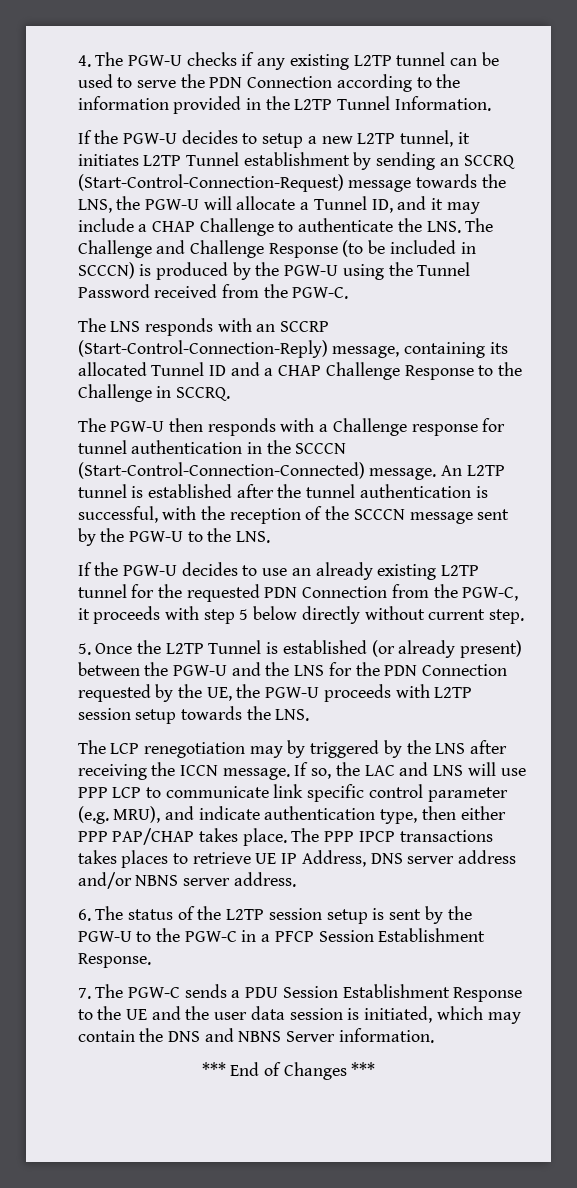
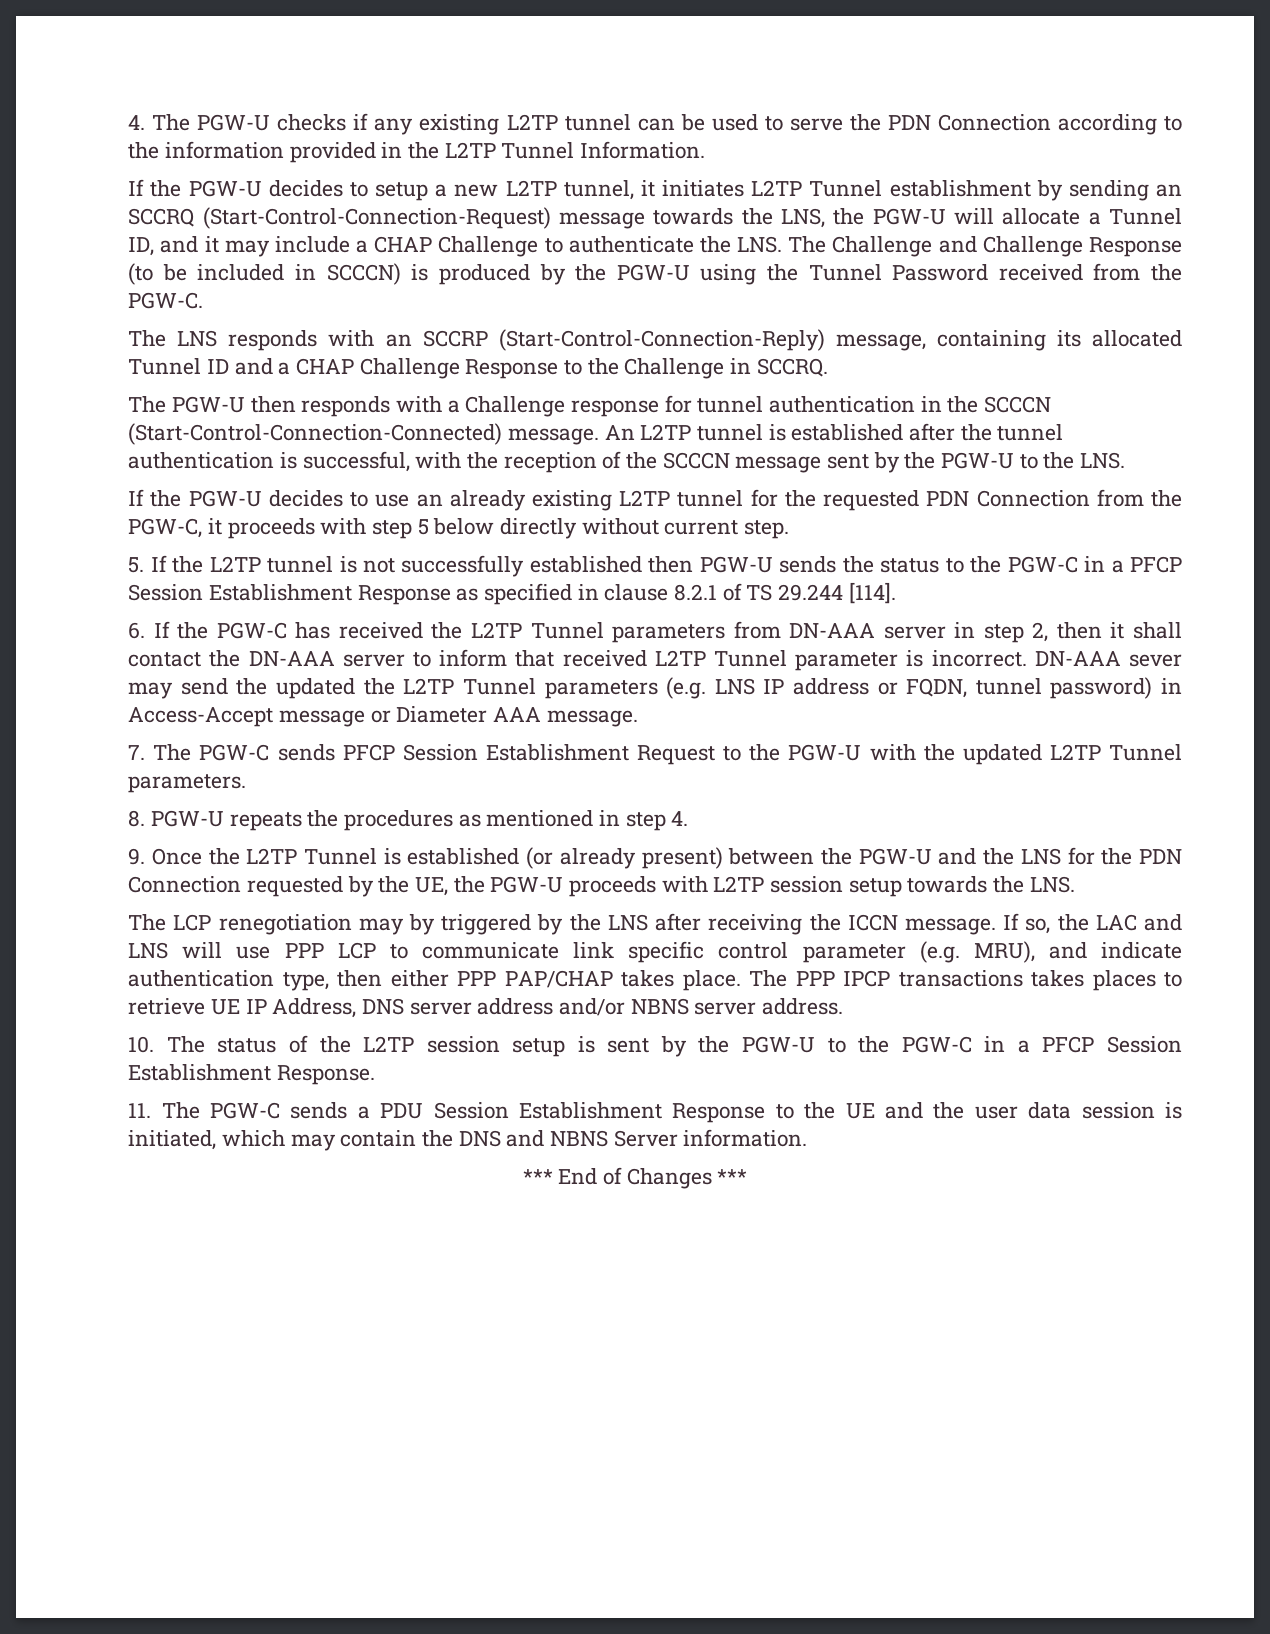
(91, 649) none -> [150,555,1182,577] [128,582,896,605] [128,621,1182,643] [128,649,1182,671] [128,677,1182,699] [128,706,638,727] [128,744,1183,765] [128,774,247,793] [128,810,689,831] [128,848,146,865] If the L2TP tunnel is not successfully established then PGW-U sends the status to the PGW-C in a PFCP Session Establishment Response as specified in clause 8.2.1 of TS 29.244 [114]. // 6. If the PGW-C has received the L2TP Tunnel parameters from DN-AAA server in step 2, then it shall contact the DN-AAA server to inform that received L2TP Tunnel parameter is incorrect. DN-AAA sever may send the updated the L2TP Tunnel parameters (e.g. LNS IP address or FQDN, tunnel password) in Access-Accept message or Diameter AAA message. // 7. The PGW-C sends PFCP Session Establishment Request to the PGW-U with the updated L2TP Tunnel parameters. // 8. PGW-U repeats the procedures as mentioned in step 4. // 9.
[77,909,91,921] 6. -> [128,1036,155,1053] 10.
[77,988,91,999] 7. -> [128,1103,152,1118] 11.

